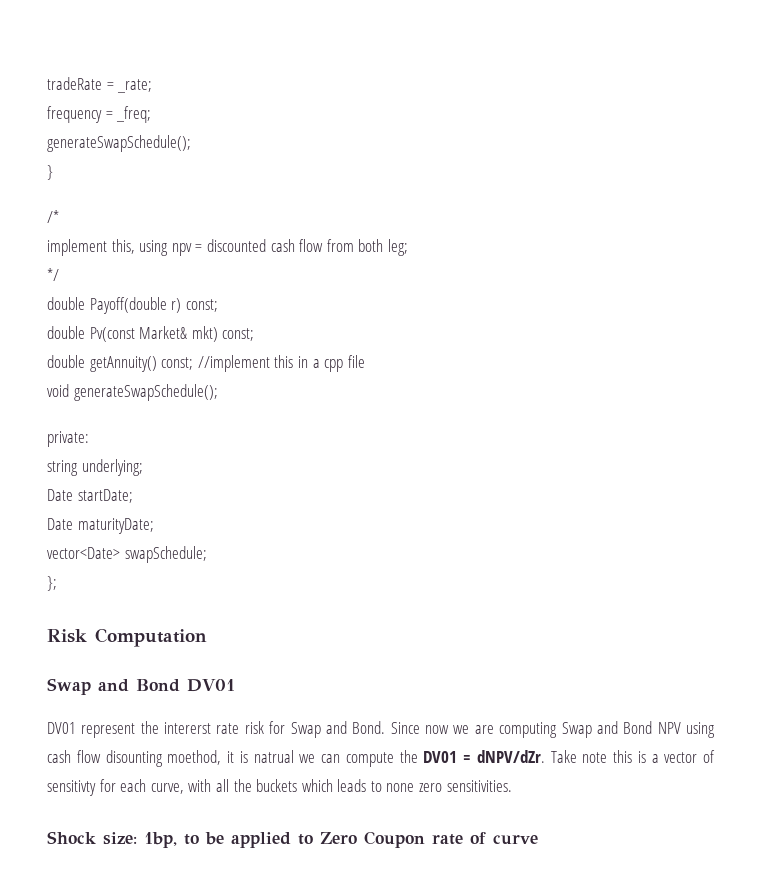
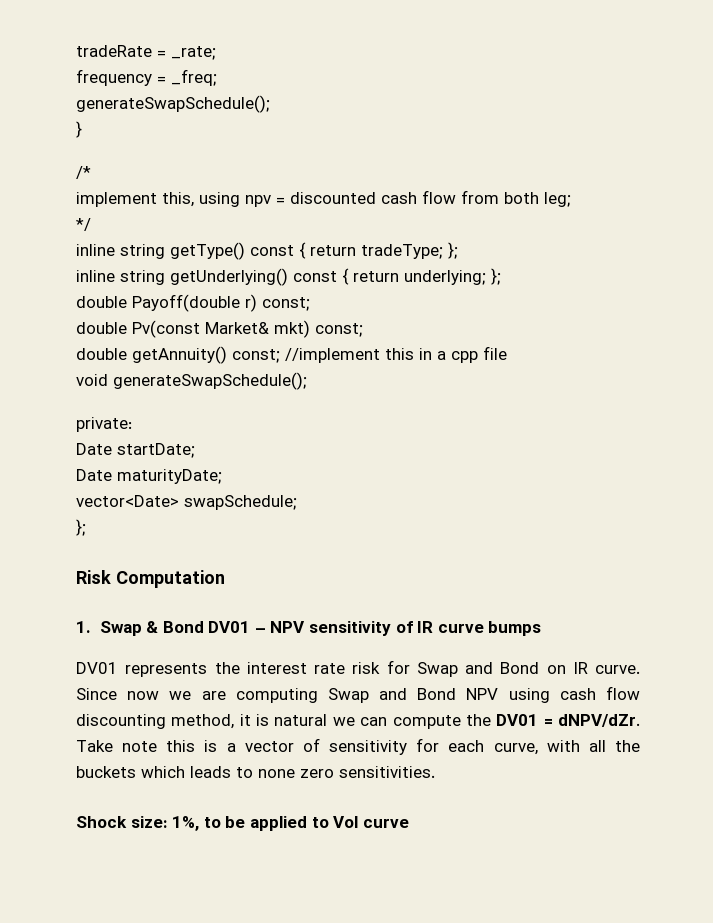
(59, 274) none -> [76,242,458,260] [76,268,501,286] // inline string getType() const { return tradeType; }; // inline string getUnderlying() const { return underlying; };
[47,459,143,476] // string underlying; -> (132, 424) none
[47,678,129,695] Swap and -> [76,621,159,636] 1. Swap &
[47,721,212,738] // DV01 represent the intererst -> [254,621,542,636] [76,662,307,677] – NPV sensitivity of IR curve bumps // DV01 represents the interest
[352,721,386,734] Bond. -> [500,662,640,674] Bond on IR curve.
[105,750,222,767] disounting moethod, -> [76,714,235,729] discounting method,
[253,750,294,763] natrual -> [274,714,328,726] natural
[47,780,96,796] sensitivty -> [329,740,408,755] sensitivity
[144,832,177,848] 1bp, -> [172,816,200,831] 1%,
[320,831,486,848] Zero Coupon rate of -> [333,816,359,828] Vol

